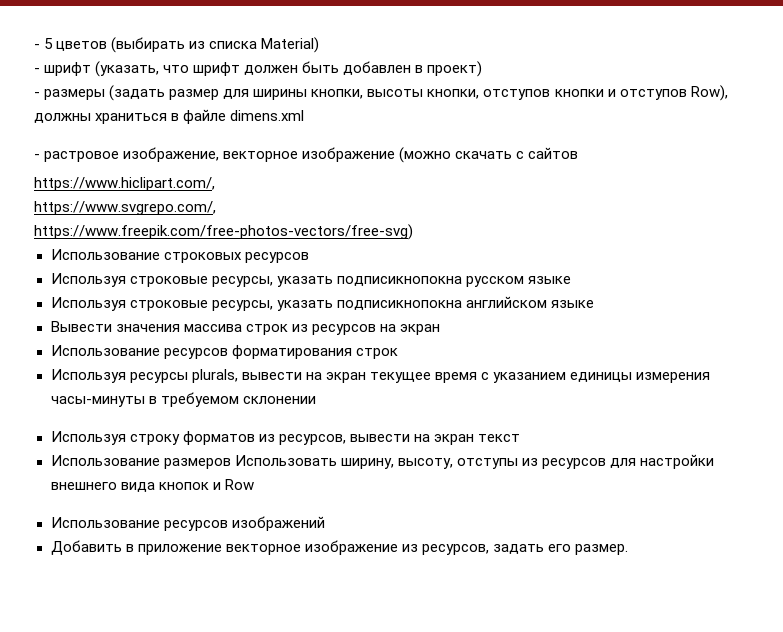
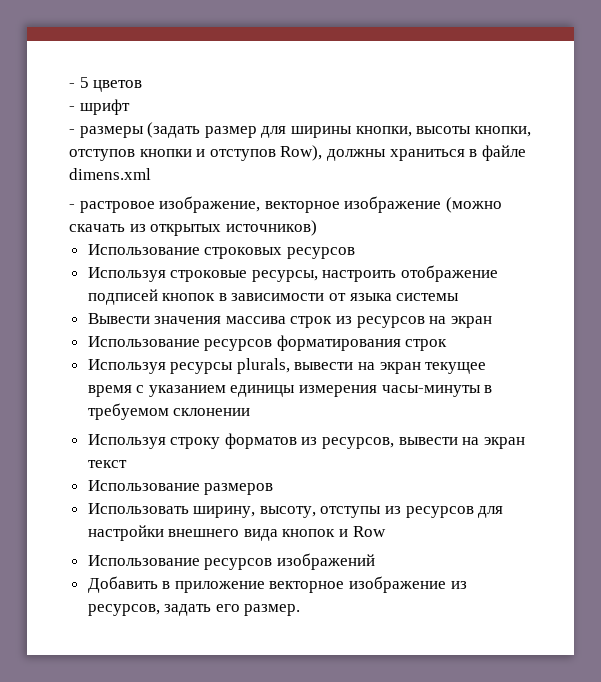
[111,37,320,53] [34,61,483,77] (выбирать из списка Material) // - шрифт (указать, что шрифт должен быть добавлен в проект) -> [69,99,130,115] // - шрифт
[516,147,579,159] [34,177,215,191] [34,201,216,215] [34,224,413,240] с сайтов // https://www.hiclipart.com/, // https://www.svgrepo.com/, // https://www.freepik.com/free-photos-vectors/free-svg) -> [129,220,317,236] из открытых источников)
[276,276,571,287] [50,296,594,311] указать подписикнопокна русском языке // Используя строковые ресурсы, указать подписикнопокна английском языке -> [322,265,499,282] [87,289,460,305] настроить отображение подписей кнопок в зависимости от языка системы
(231, 463) none -> (274, 489) //

